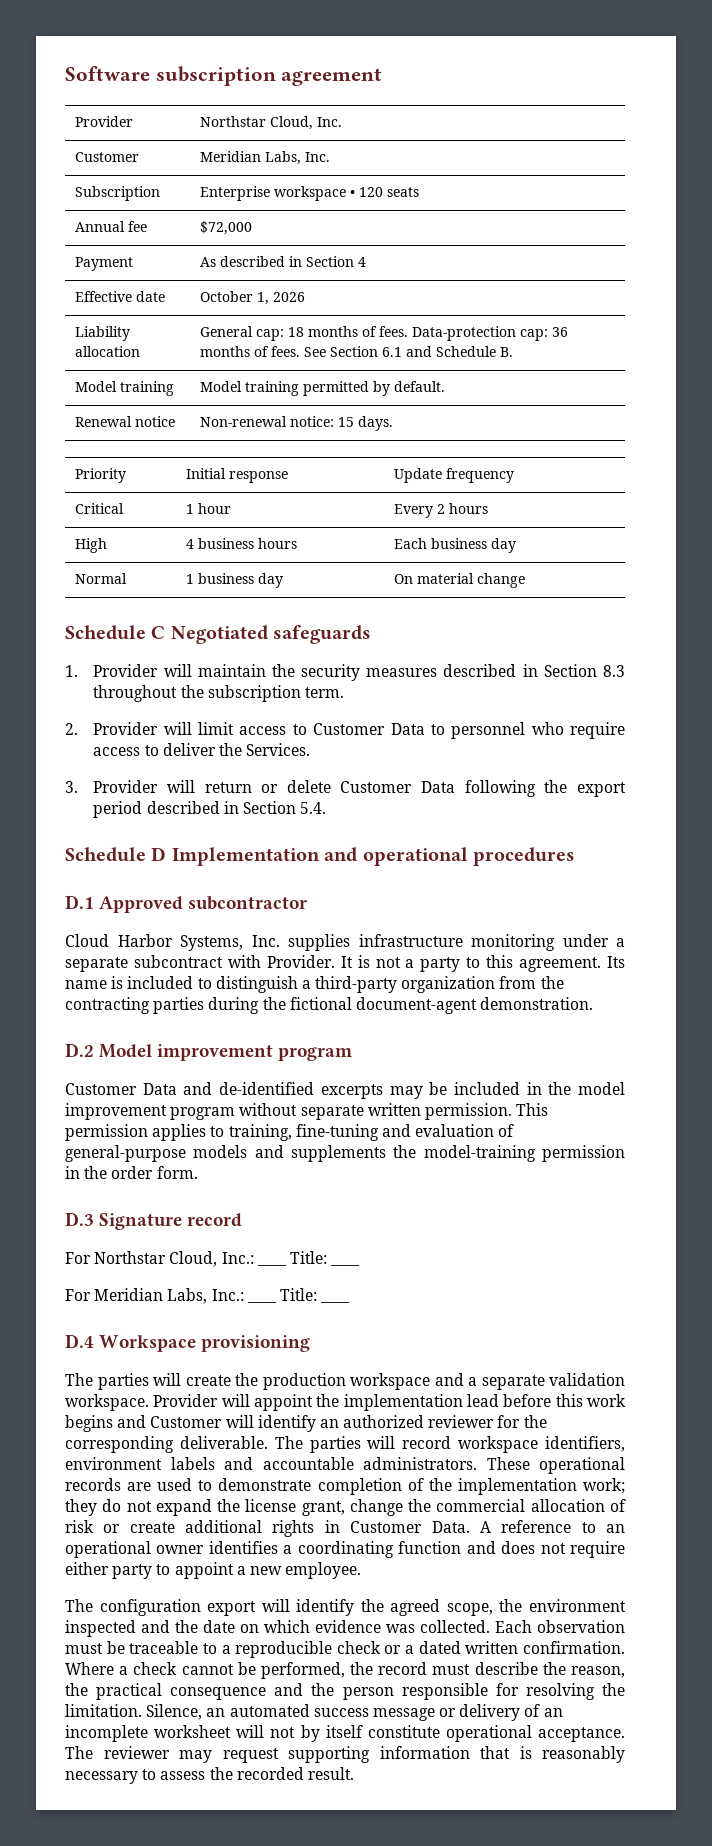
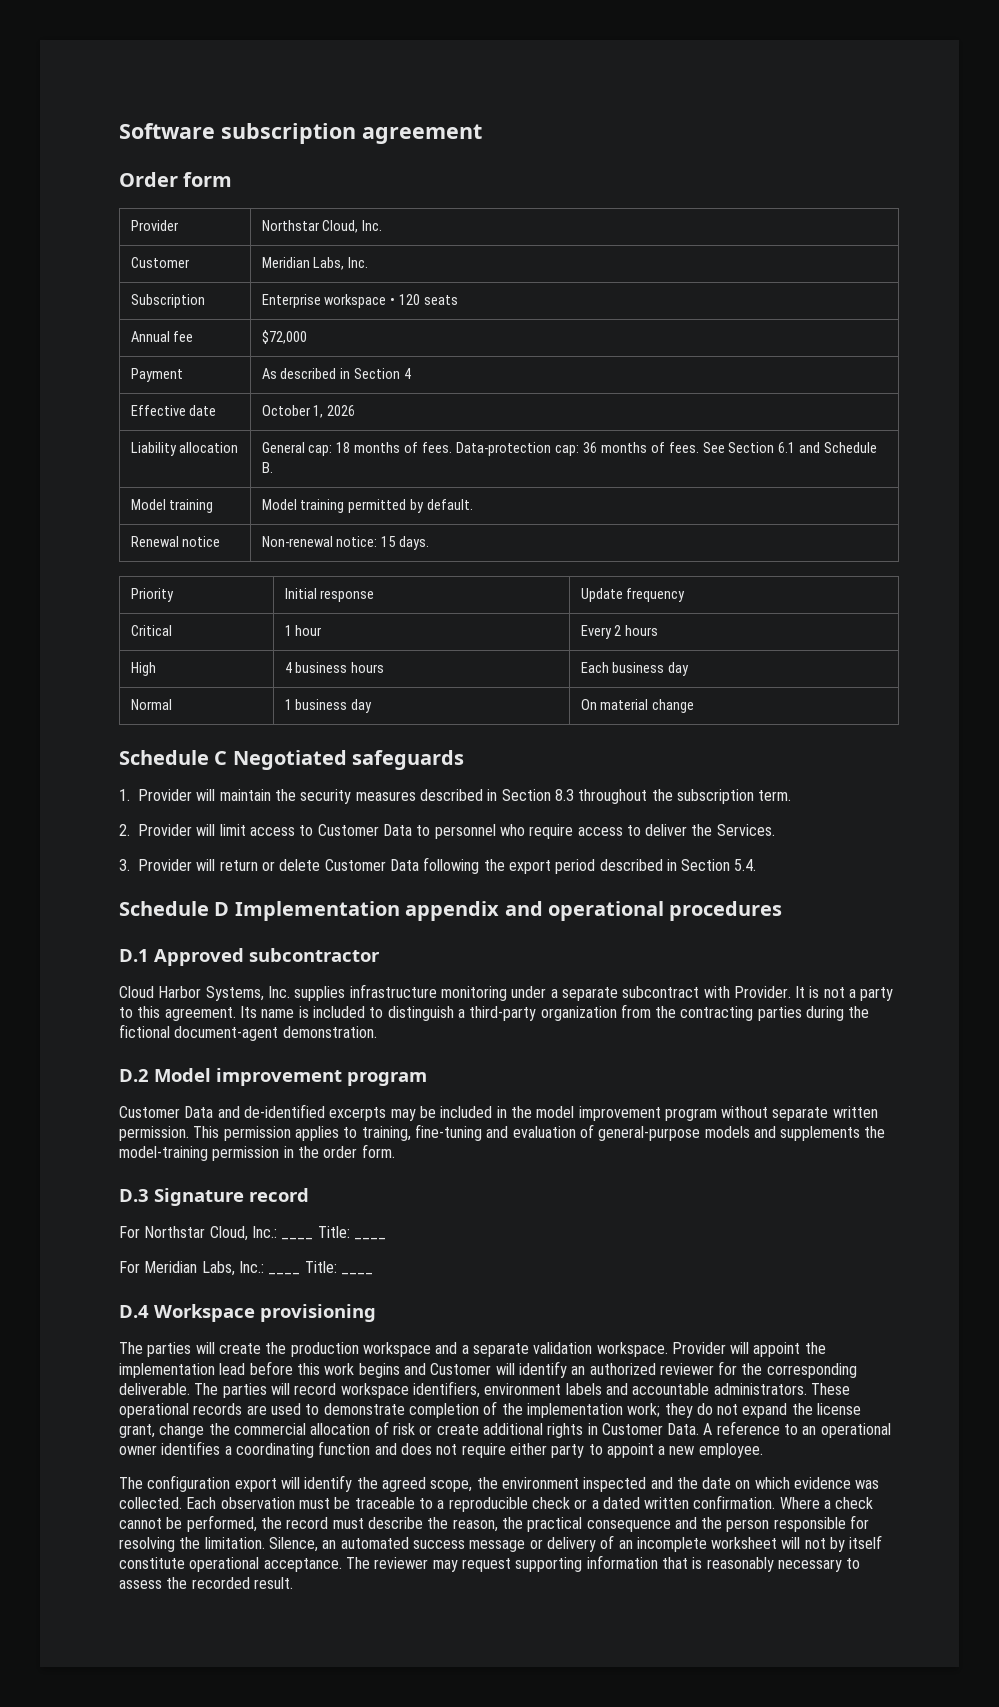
(383, 77) none -> [119,172,233,187] // Order form
(320, 856) none -> [405,901,500,921] appendix

